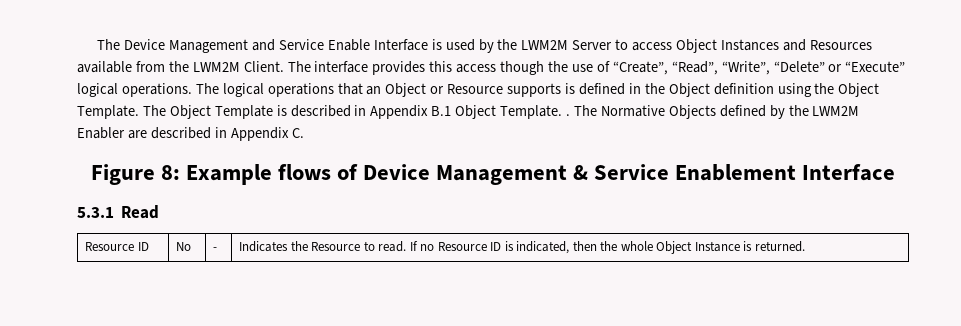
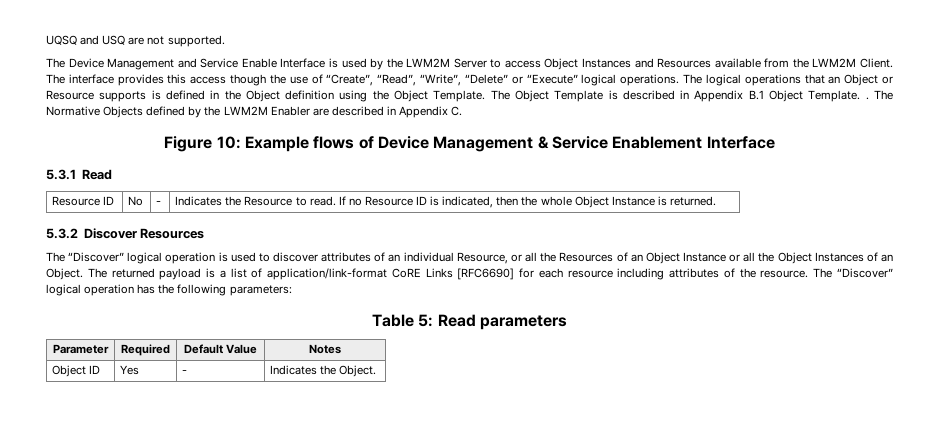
(97, 44) none -> [46,35,225,47] UQSQ and USQ are not supported. //
[160,165,180,180] 8: -> [216,136,241,149] 10:
(805, 246) none -> [46,228,205,239] [46,252,894,264] [46,268,894,280] [46,284,292,296] [372,314,567,330] [53,344,109,354] [121,344,170,356] [183,344,258,354] [309,344,341,354] [52,365,101,377] [120,365,140,375] [182,370,188,374] [270,365,377,377] // 5.3.2 Discover Resources // The “Discover” logical operation is used to discover attributes of an individual Resource, or all the Resources of an Object Instance or all the Object Instances of an Object. The returned payload is a list of application/link-format CoRE Links [RFC6690] for each resource including attributes of the resource. The “Discover” logical operation has the following parameters: // Table 5: Read parameters // Parameter | Required | Default Value | Notes // Object ID | Yes | - | Indicates the Object.

